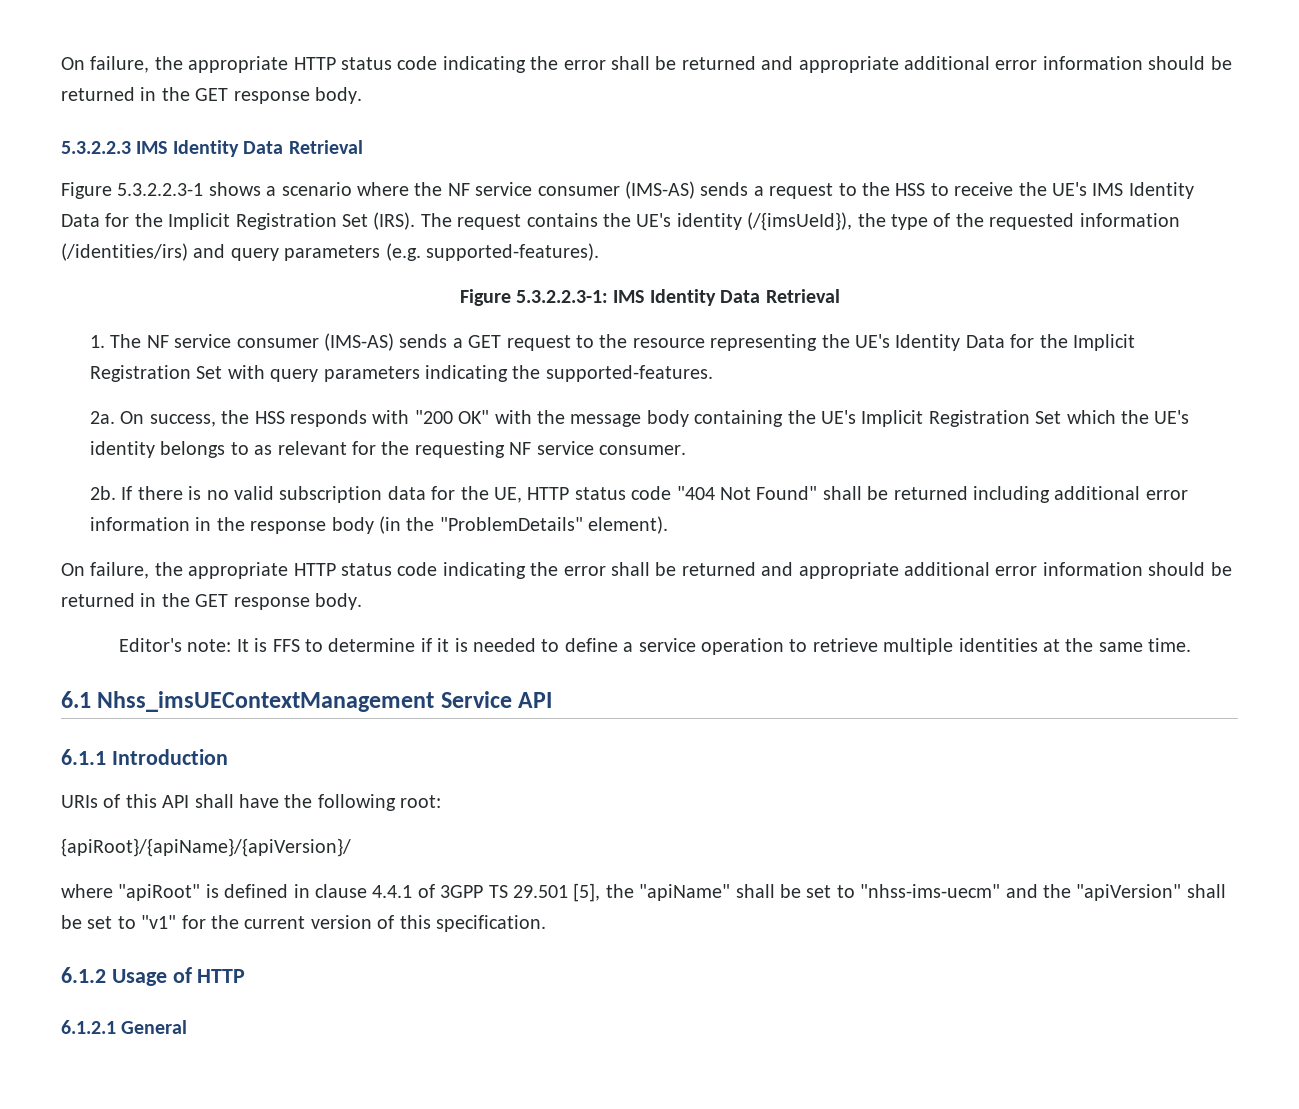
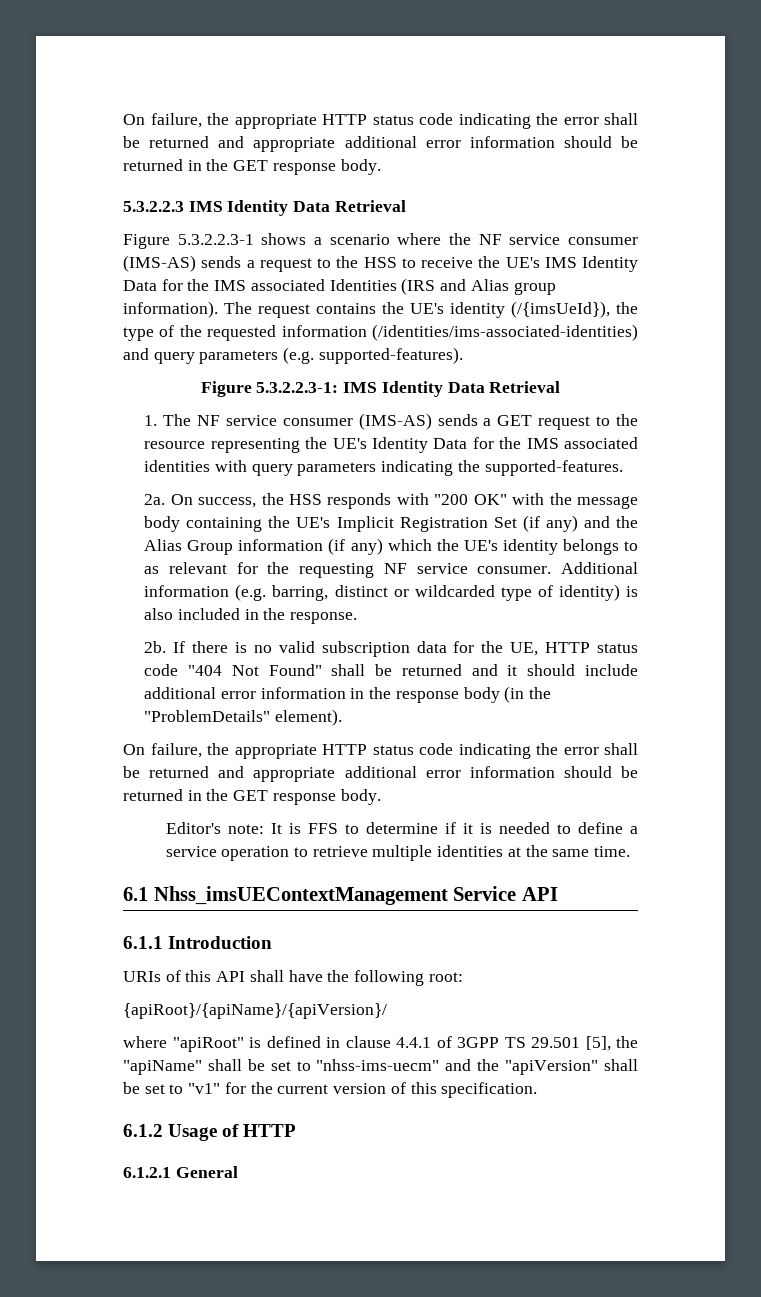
[168,212,416,230] Implicit Registration Set (IRS). -> [214,278,556,295] [123,301,218,318] IMS associated Identities (IRS and Alias group information).
[61,243,188,261] (/identities/irs) -> [372,324,638,341] (/identities/ims-associated-identities)
[1073,334,1136,351] [90,365,223,382] Implicit Registration Set -> [526,437,638,449] [144,460,211,472] IMS associated identities
(1062, 417) none -> [522,515,638,532] [144,538,383,555] (if any) and the Alias Group information (if any)
(687, 450) none -> [561,562,638,574] [144,584,638,601] [144,608,358,624] Additional information (e.g. barring, distinct or wildcarded type of identity) is also included in the response.
[973,486,1051,503] including -> [471,664,638,676] and it should include

